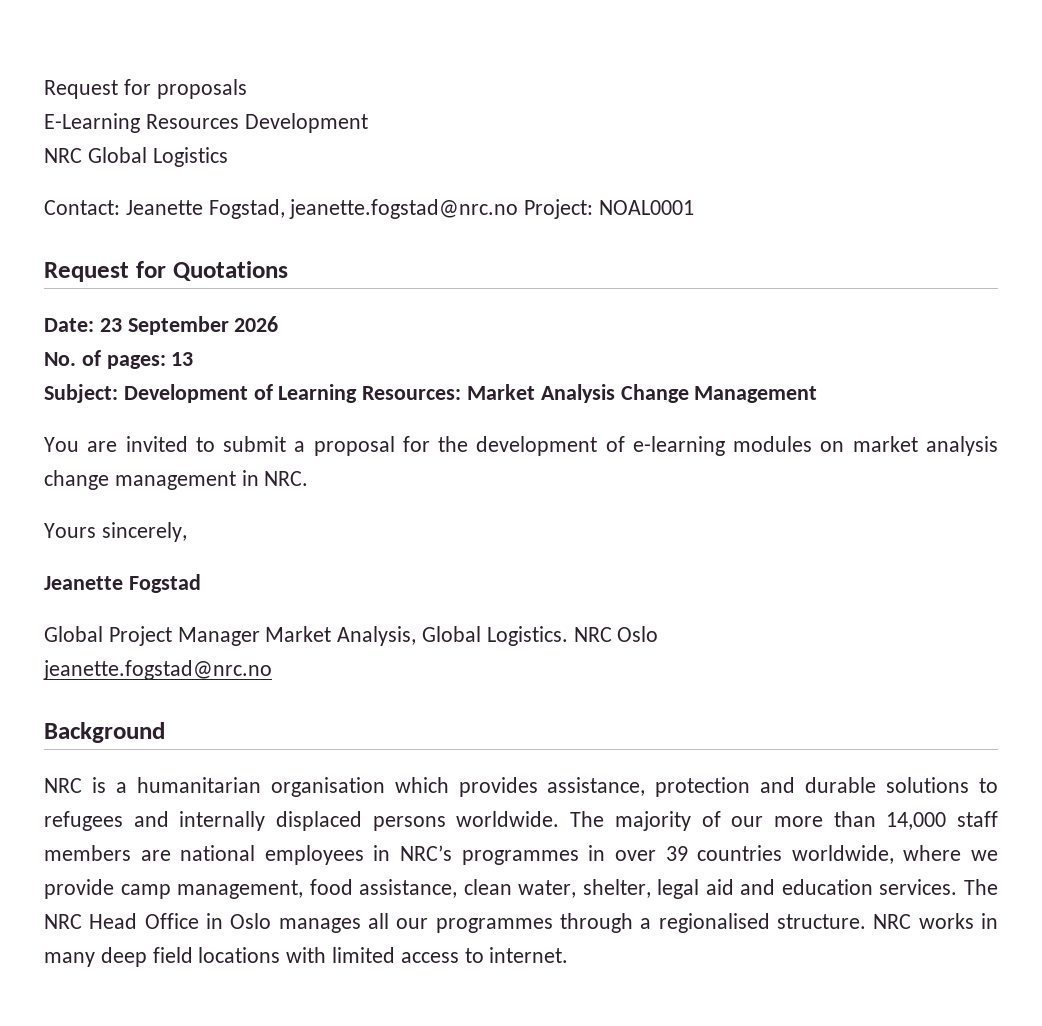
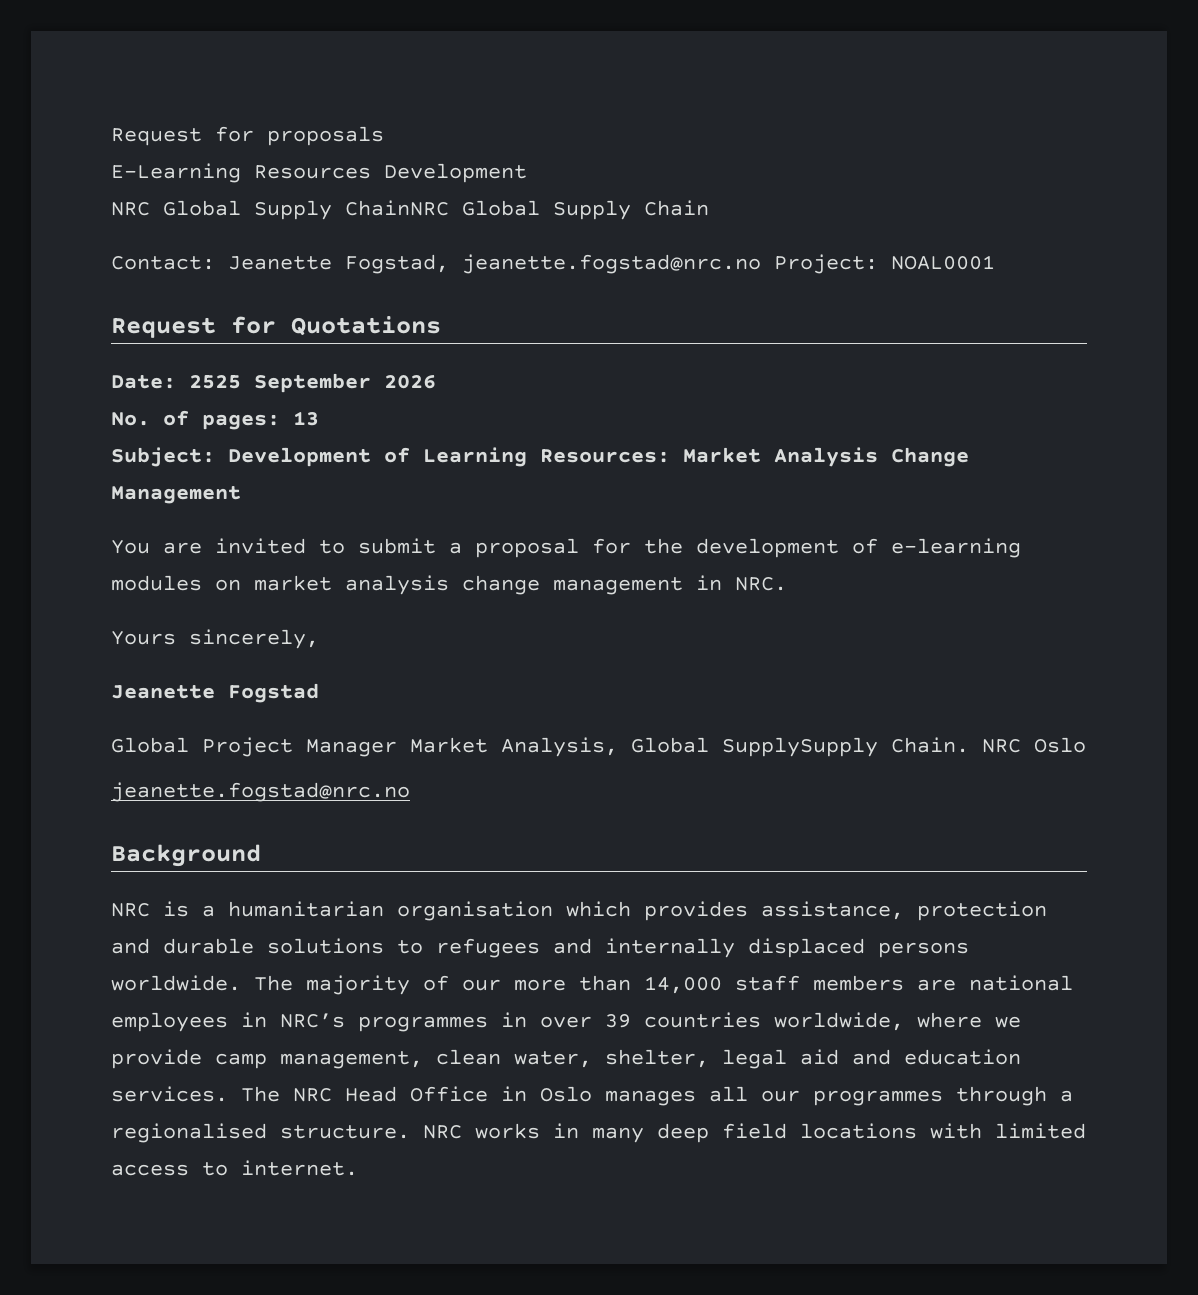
[152,147,228,167] Logistics -> [254,200,709,220] Supply ChainNRC Global Supply Chain
[99,318,122,332] 23 -> [189,375,241,389] 2525
[486,626,568,646] Logistics. -> [722,737,969,757] SupplySupply Chain.
[309,879,458,898] food assistance, -> (423, 1060) none

